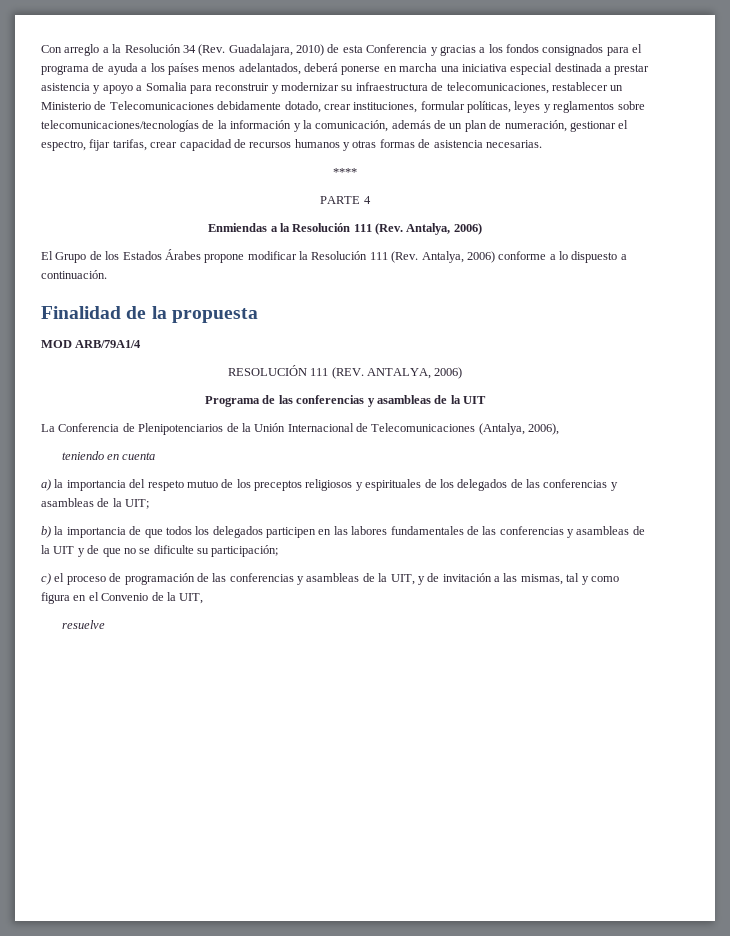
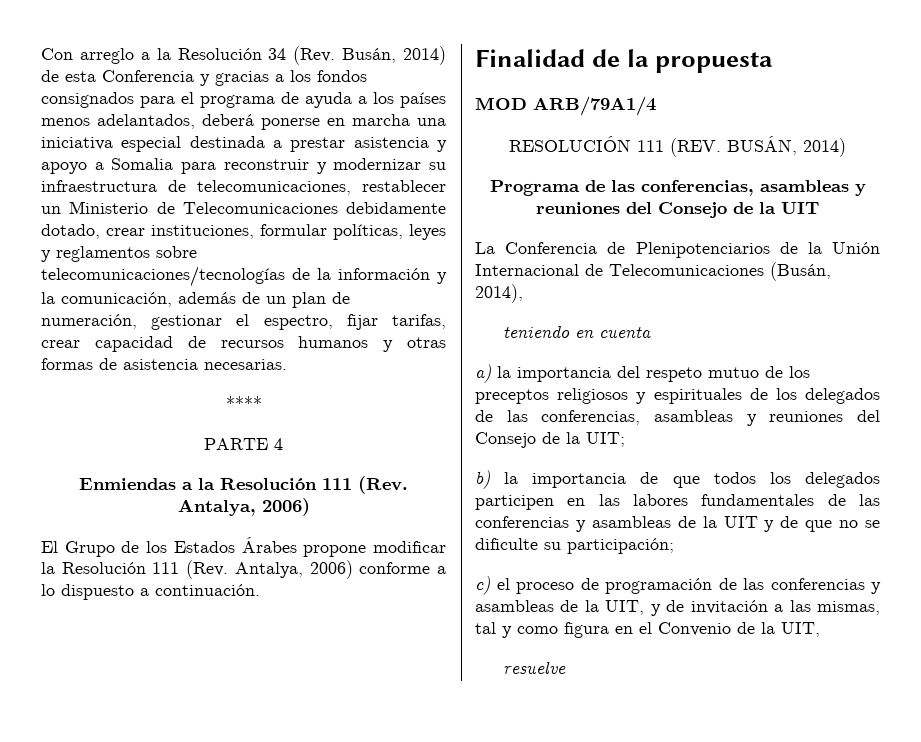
[228,44,324,56] Guadalajara, 2010) -> [342,46,446,65] Busán, 2014)
[366,367,463,379] ANTALYA, 2006) -> [727,136,846,157] BUSÁN, 2014)
[296,395,431,407] conferencias y asambleas -> [640,180,866,196] [536,202,727,218] conferencias, asambleas y reuniones del Consejo
[478,423,560,435] (Antalya, 2006), -> [770,262,831,281] [475,284,523,303] (Busán, 2014),
[543,479,618,491] [41,498,94,507] conferencias y asambleas -> [541,410,880,426] [475,432,536,448] conferencias, asambleas y reuniones del Consejo

